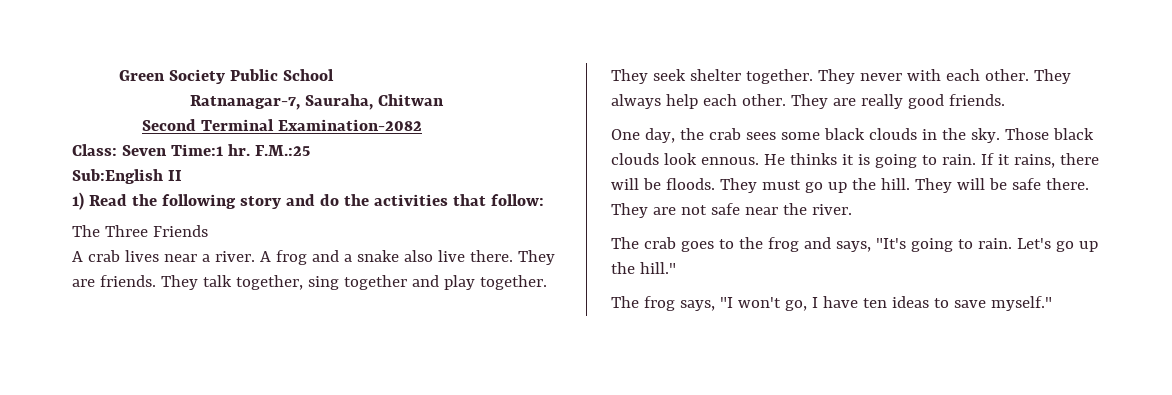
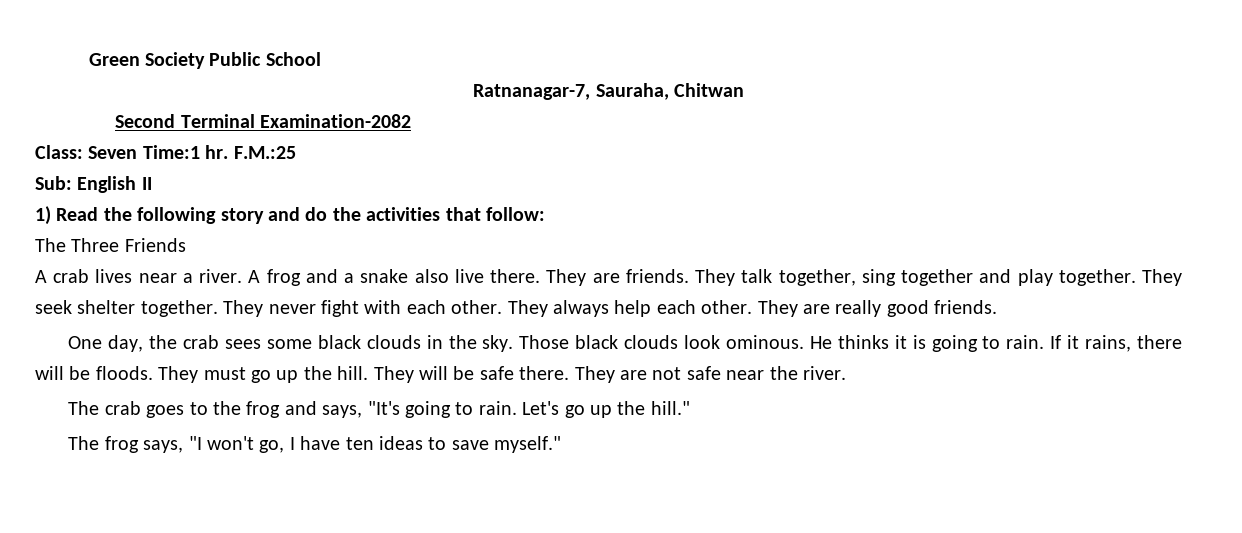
[72,169,163,184] Sub:English -> [35,176,137,193] Sub: English
(902, 77) none -> [321,300,359,317] fight
[700,157,759,165] ennous. -> [725,335,804,349] ominous.

